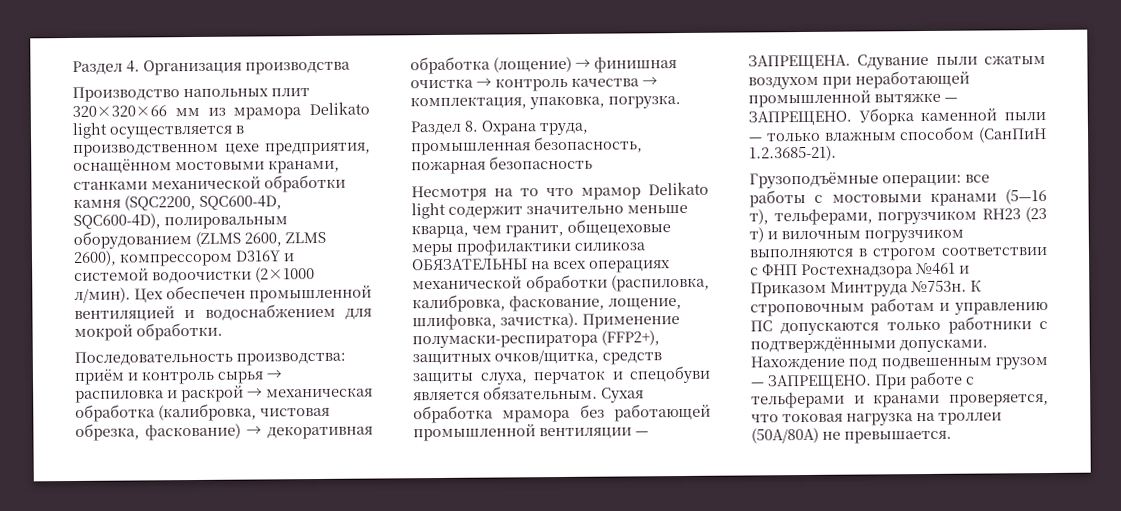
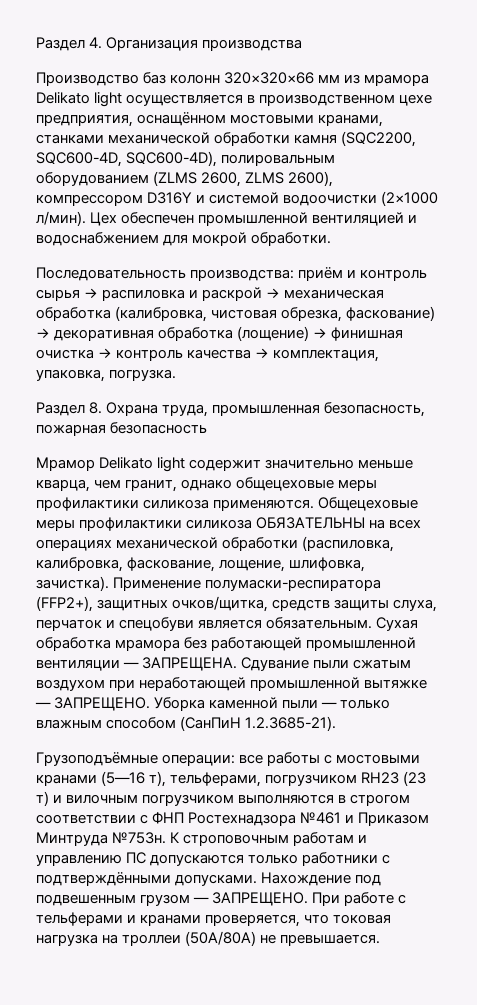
[183,88,310,98] напольных плит -> [143,72,221,84] баз колонн
[411,185,641,202] Несмотря на то что мрамор -> [36,457,95,471] Мрамор
(564, 231) none -> [181,479,233,491] однако
(645, 246) none -> [213,497,419,511] [36,517,253,531] применяются. Общецеховые меры профилактики силикоза

